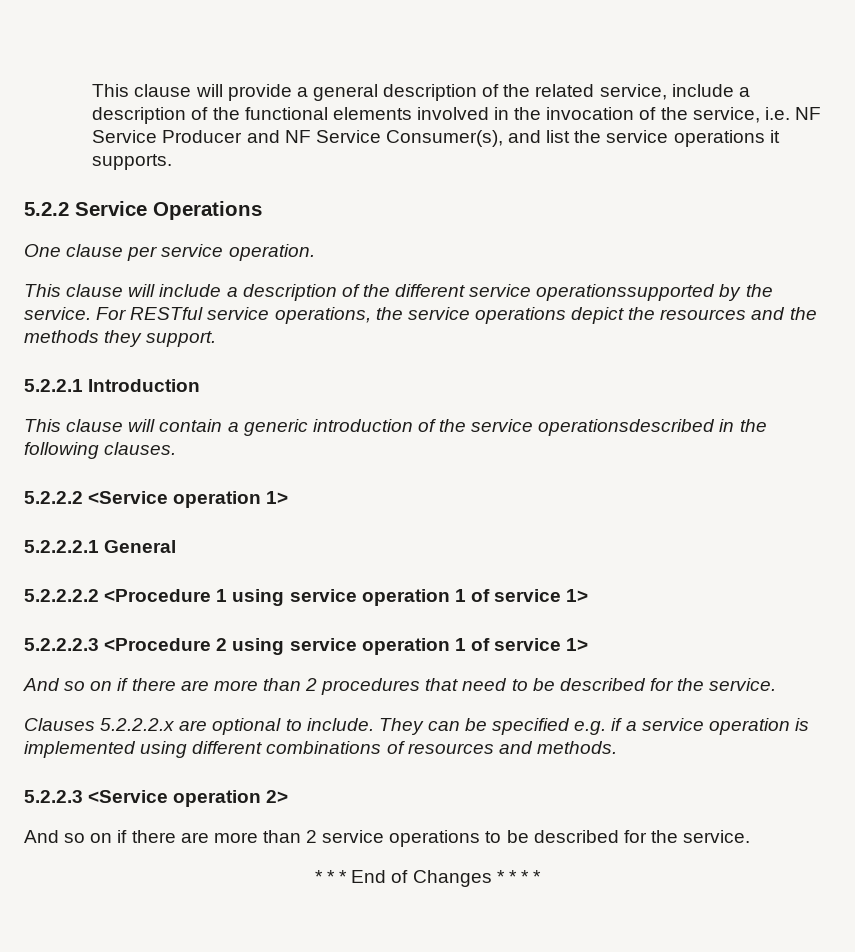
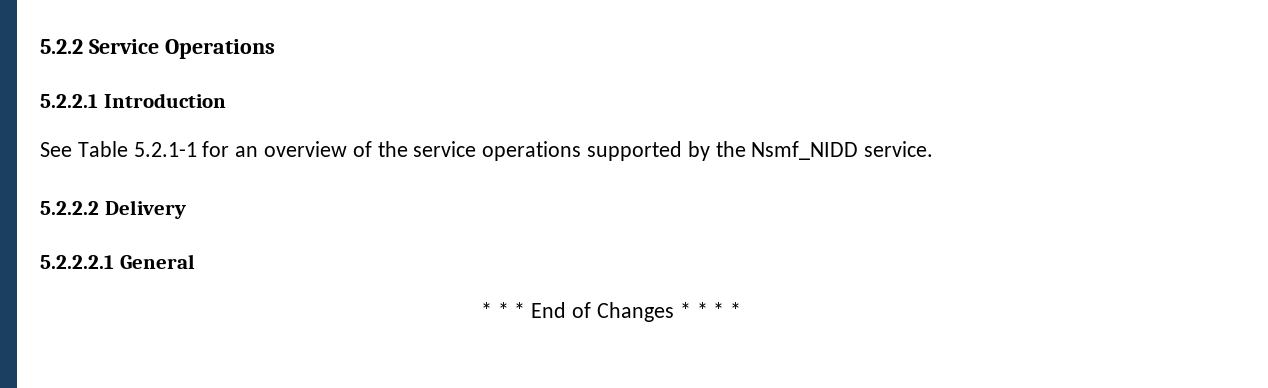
[92,84,750,101] [92,107,821,124] [92,130,780,147] [92,154,173,170] [24,201,262,220] [24,244,315,261] [24,284,773,301] [24,307,817,324] [24,330,217,347] [24,379,201,392] [24,419,767,436] [24,442,177,459] [24,491,289,508] [24,540,177,553] [24,589,589,606] [24,638,589,655] [23,678,777,695] [24,718,809,735] [24,741,617,758] [24,790,289,807] [24,830,751,847] This clause will provide a general description of the related service, include a description of the functional elements involved in the invocation of the service, i.e. NF Service Producer and NF Service Consumer(s), and list the service operations it supports. // 5.2.2 Service Operations // One clause per service operation. // This clause will include a description of the different service operationssupported by the service. For RESTful service operations, the service operations depict the resources and the methods they support. // 5.2.2.1 Introduction // This clause will contain a generic introduction of the service operationsdescribed in the following clauses. // 5.2.2.2 <Service operation 1> // 5.2.2.2.1 General // 5.2.2.2.2 <Procedure 1 using service operation 1 of service 1> // 5.2.2.2.3 <Procedure 2 using service operation 1 of service 1> // And so on if there are more than 2 procedures that need to be described for the service. // Clauses 5.2.2.2.x are optional to include. They can be specified e.g. if a service operation is implemented using different combinations of resources and methods. // 5.2.2.3 <Service operation 2> // And so on if there are more than 2 service operations to be described for the service. -> [40,39,275,59] [40,93,226,108] [40,141,934,161] [40,200,186,219] [40,254,195,269] 5.2.2 Service Operations // 5.2.2.1 Introduction // See Table 5.2.1-1 for an overview of the service operations supported by the Nsmf_NIDD service. // 5.2.2.2 Delivery // 5.2.2.2.1 General

